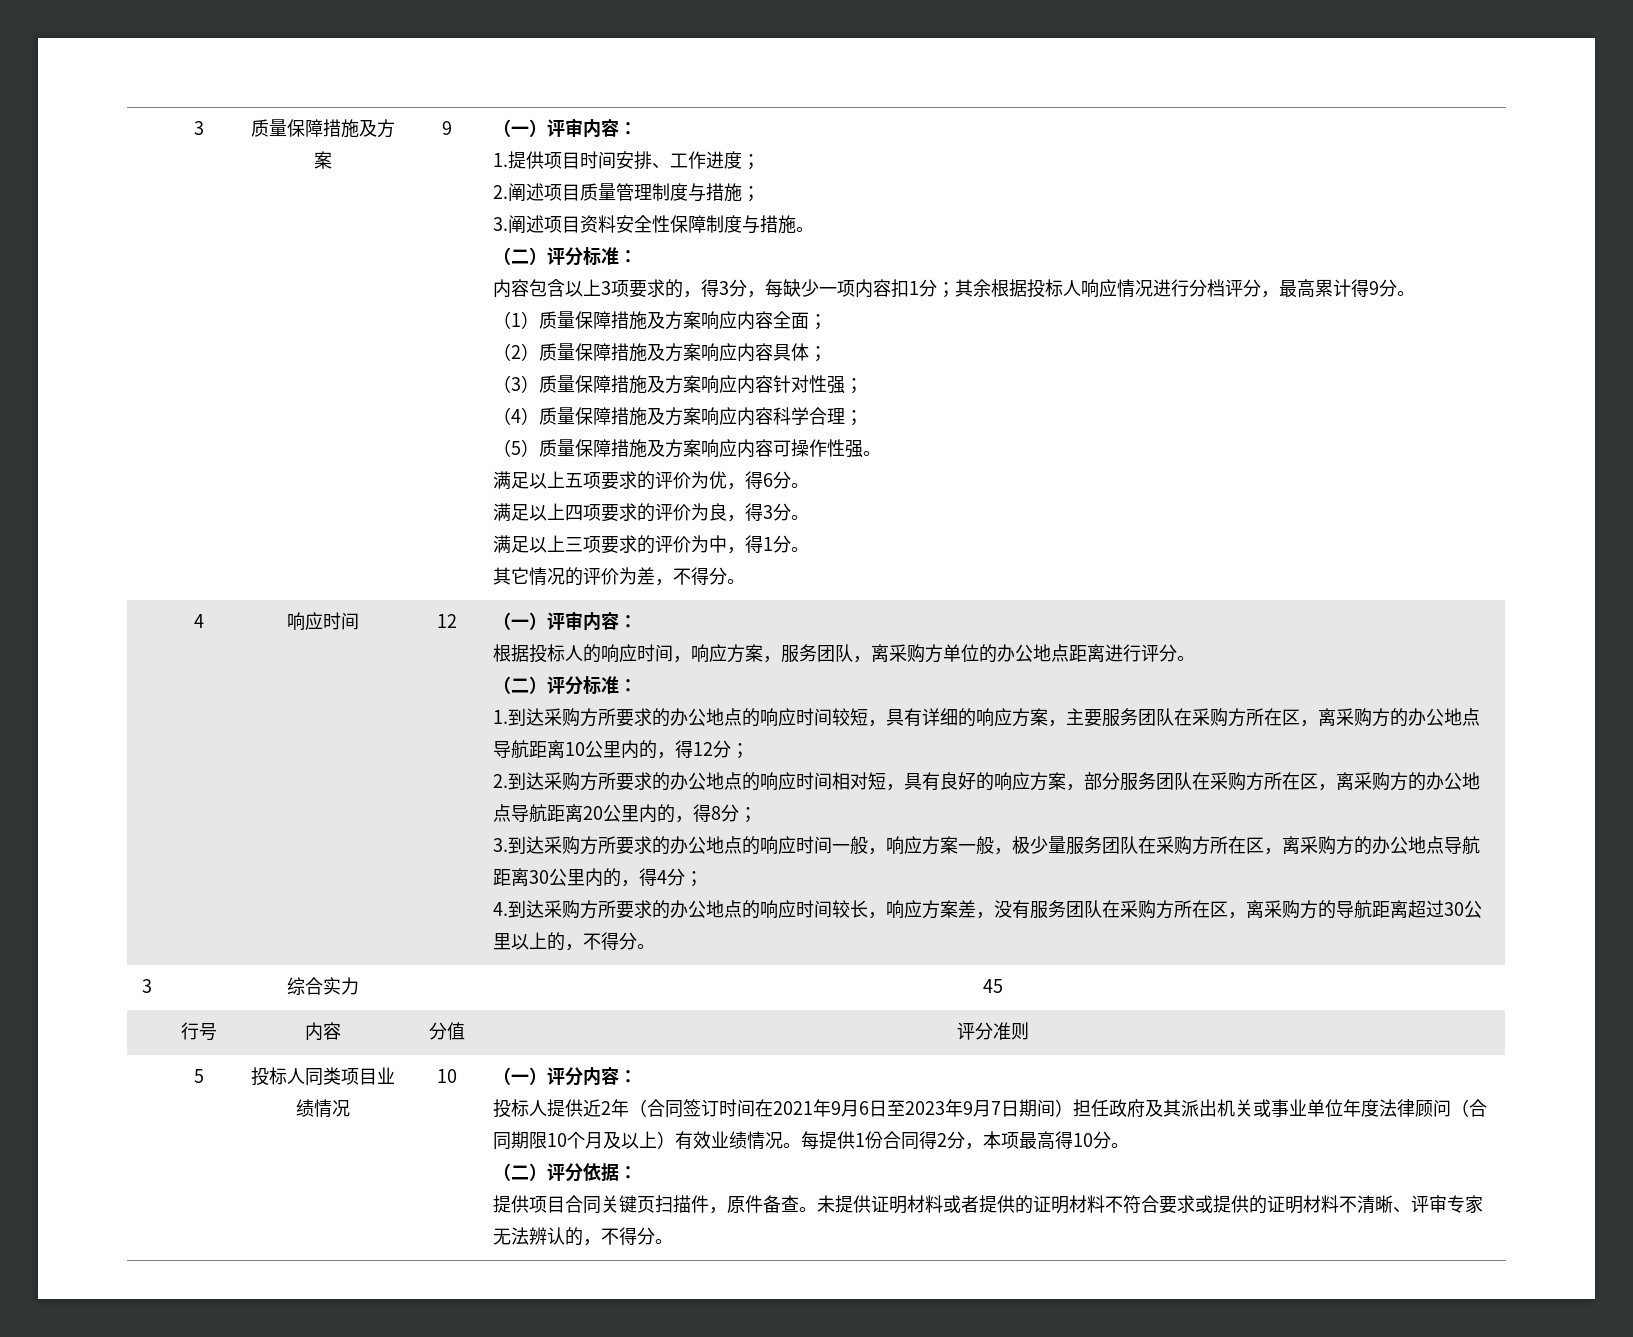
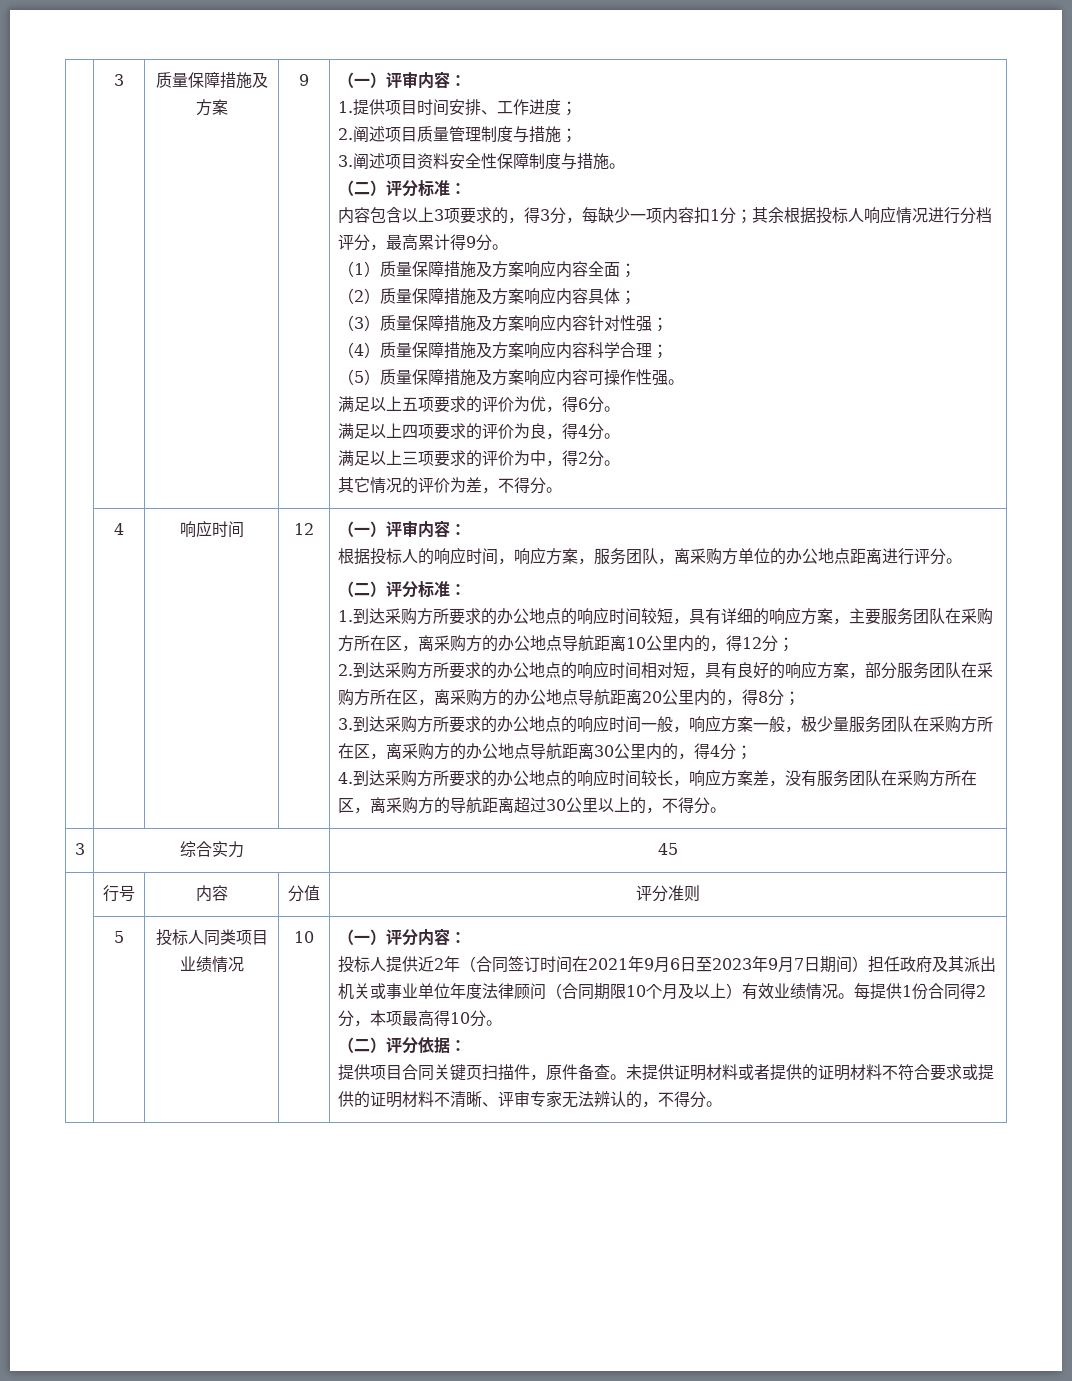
[762,505,773,519] 3 -> [577,425,588,437] 4
[762,537,773,551] 1 -> [577,452,588,464] 2

